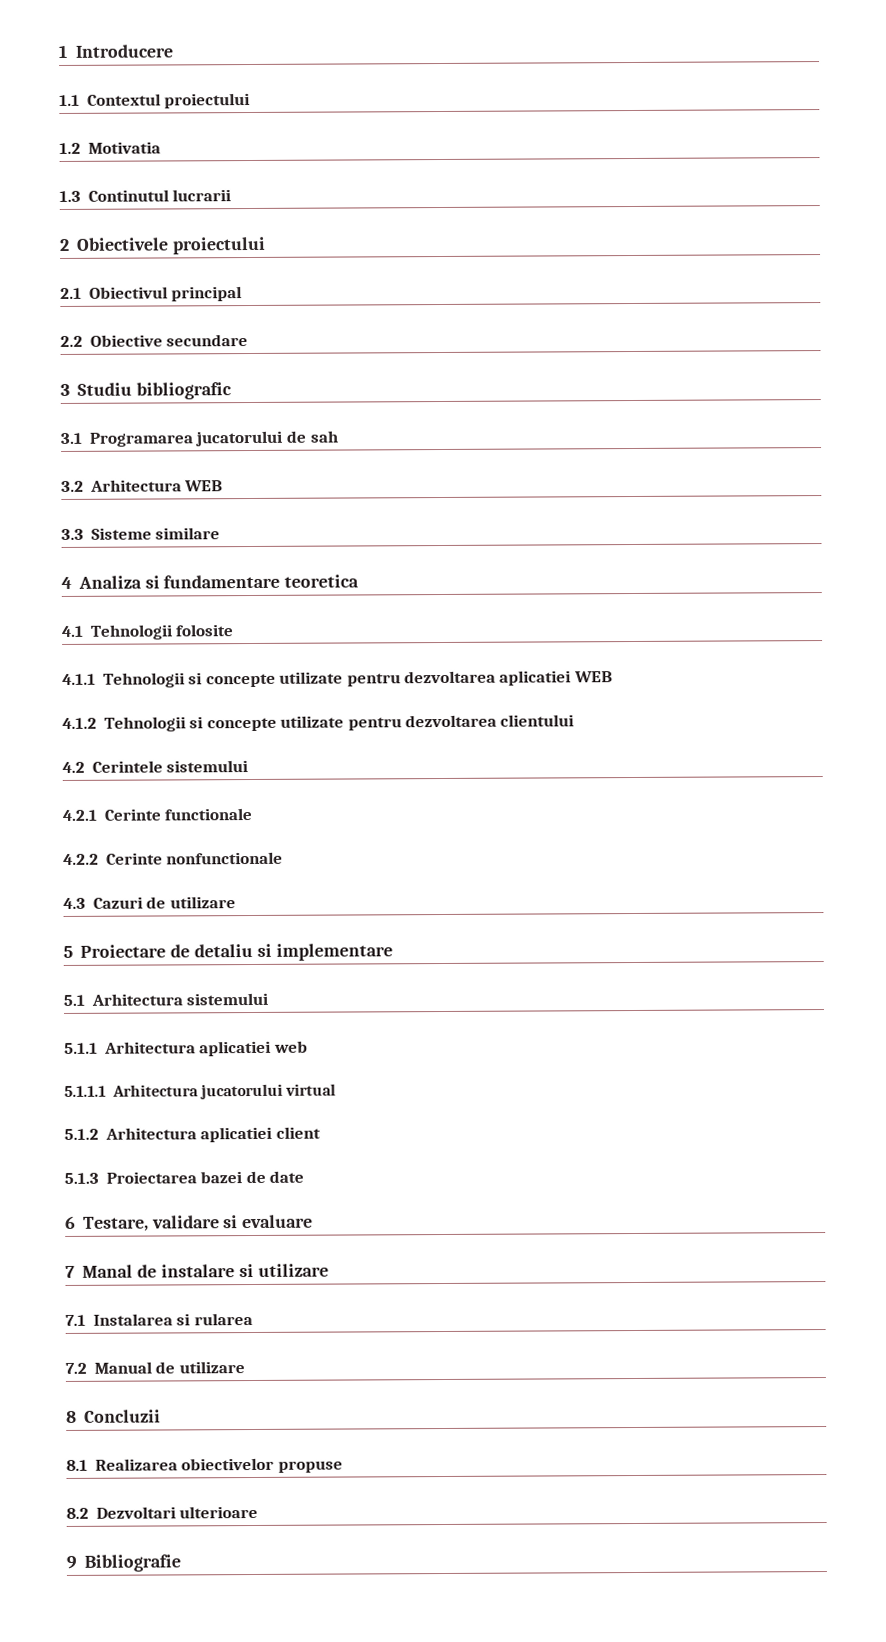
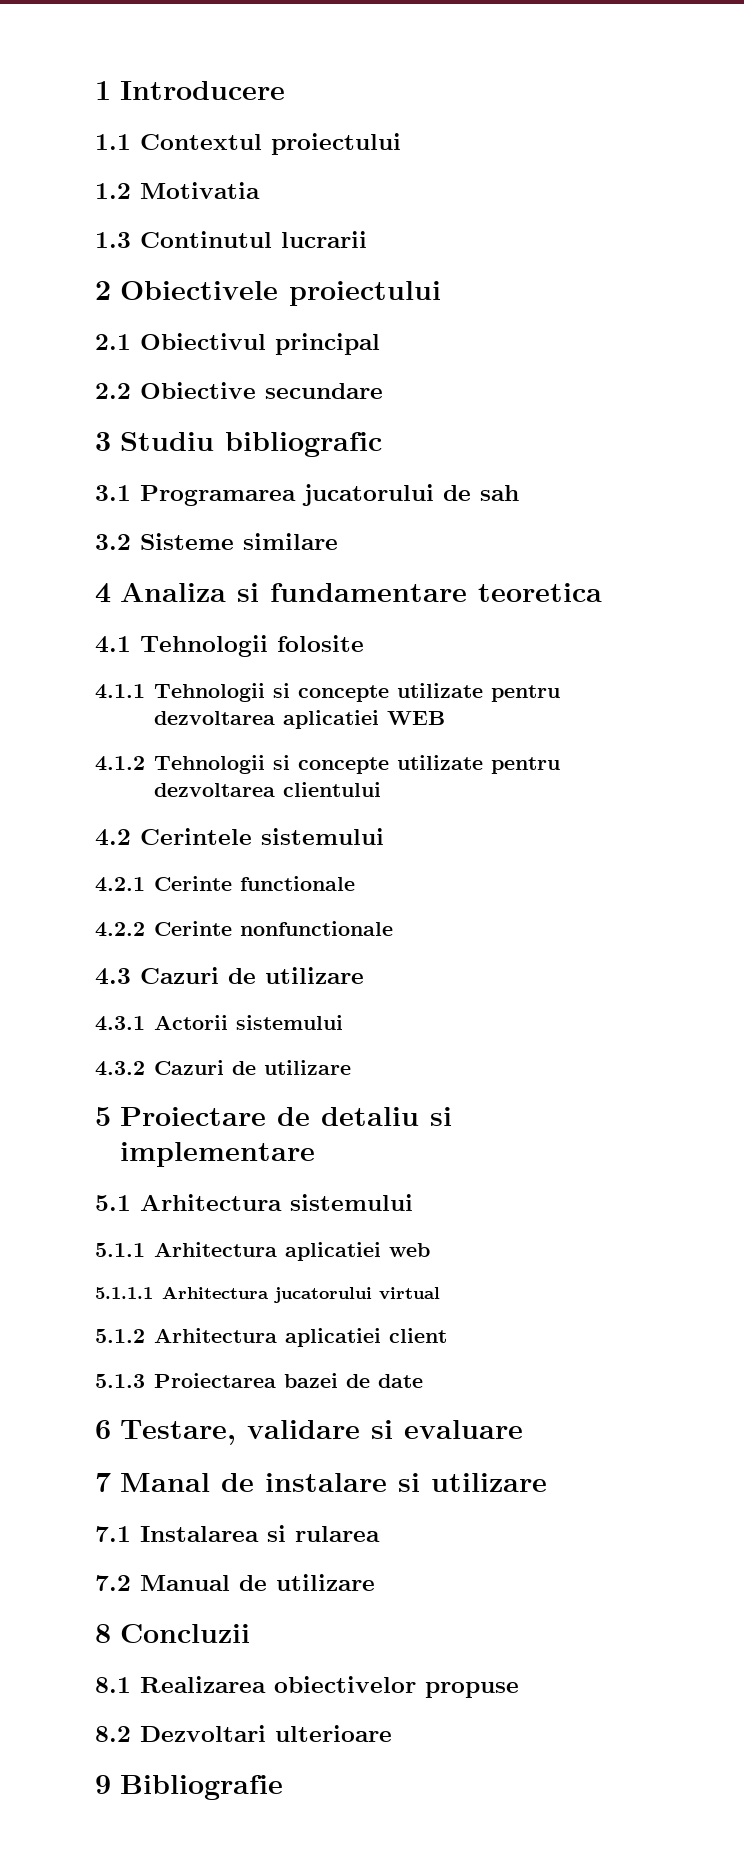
[89,479,224,492] [61,528,84,540] Arhitectura WEB // 3.3 -> (131, 542) none
(236, 902) none -> [95,1015,343,1031] [95,1060,351,1076] // 4.3.1 Actorii sistemului // 4.3.2 Cazuri de utilizare

